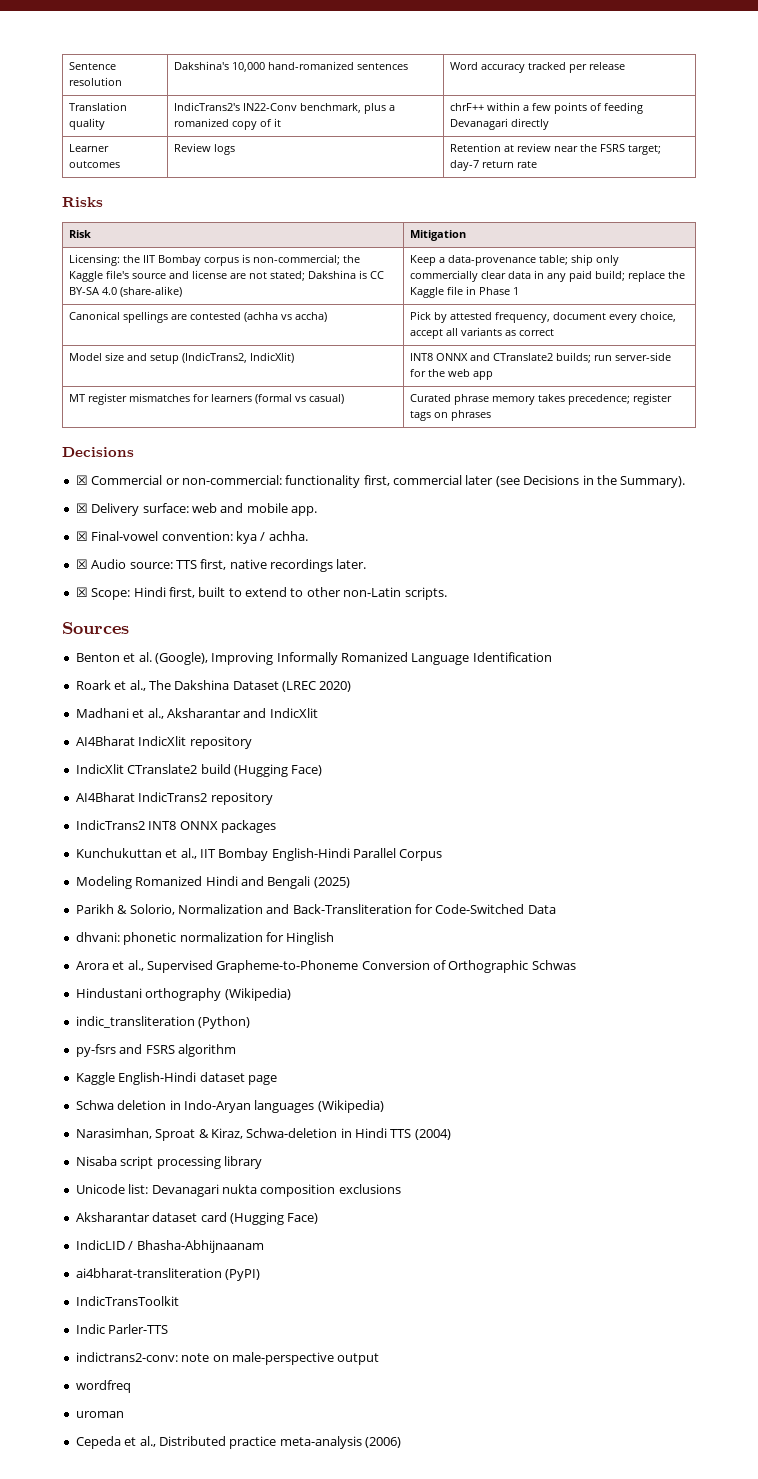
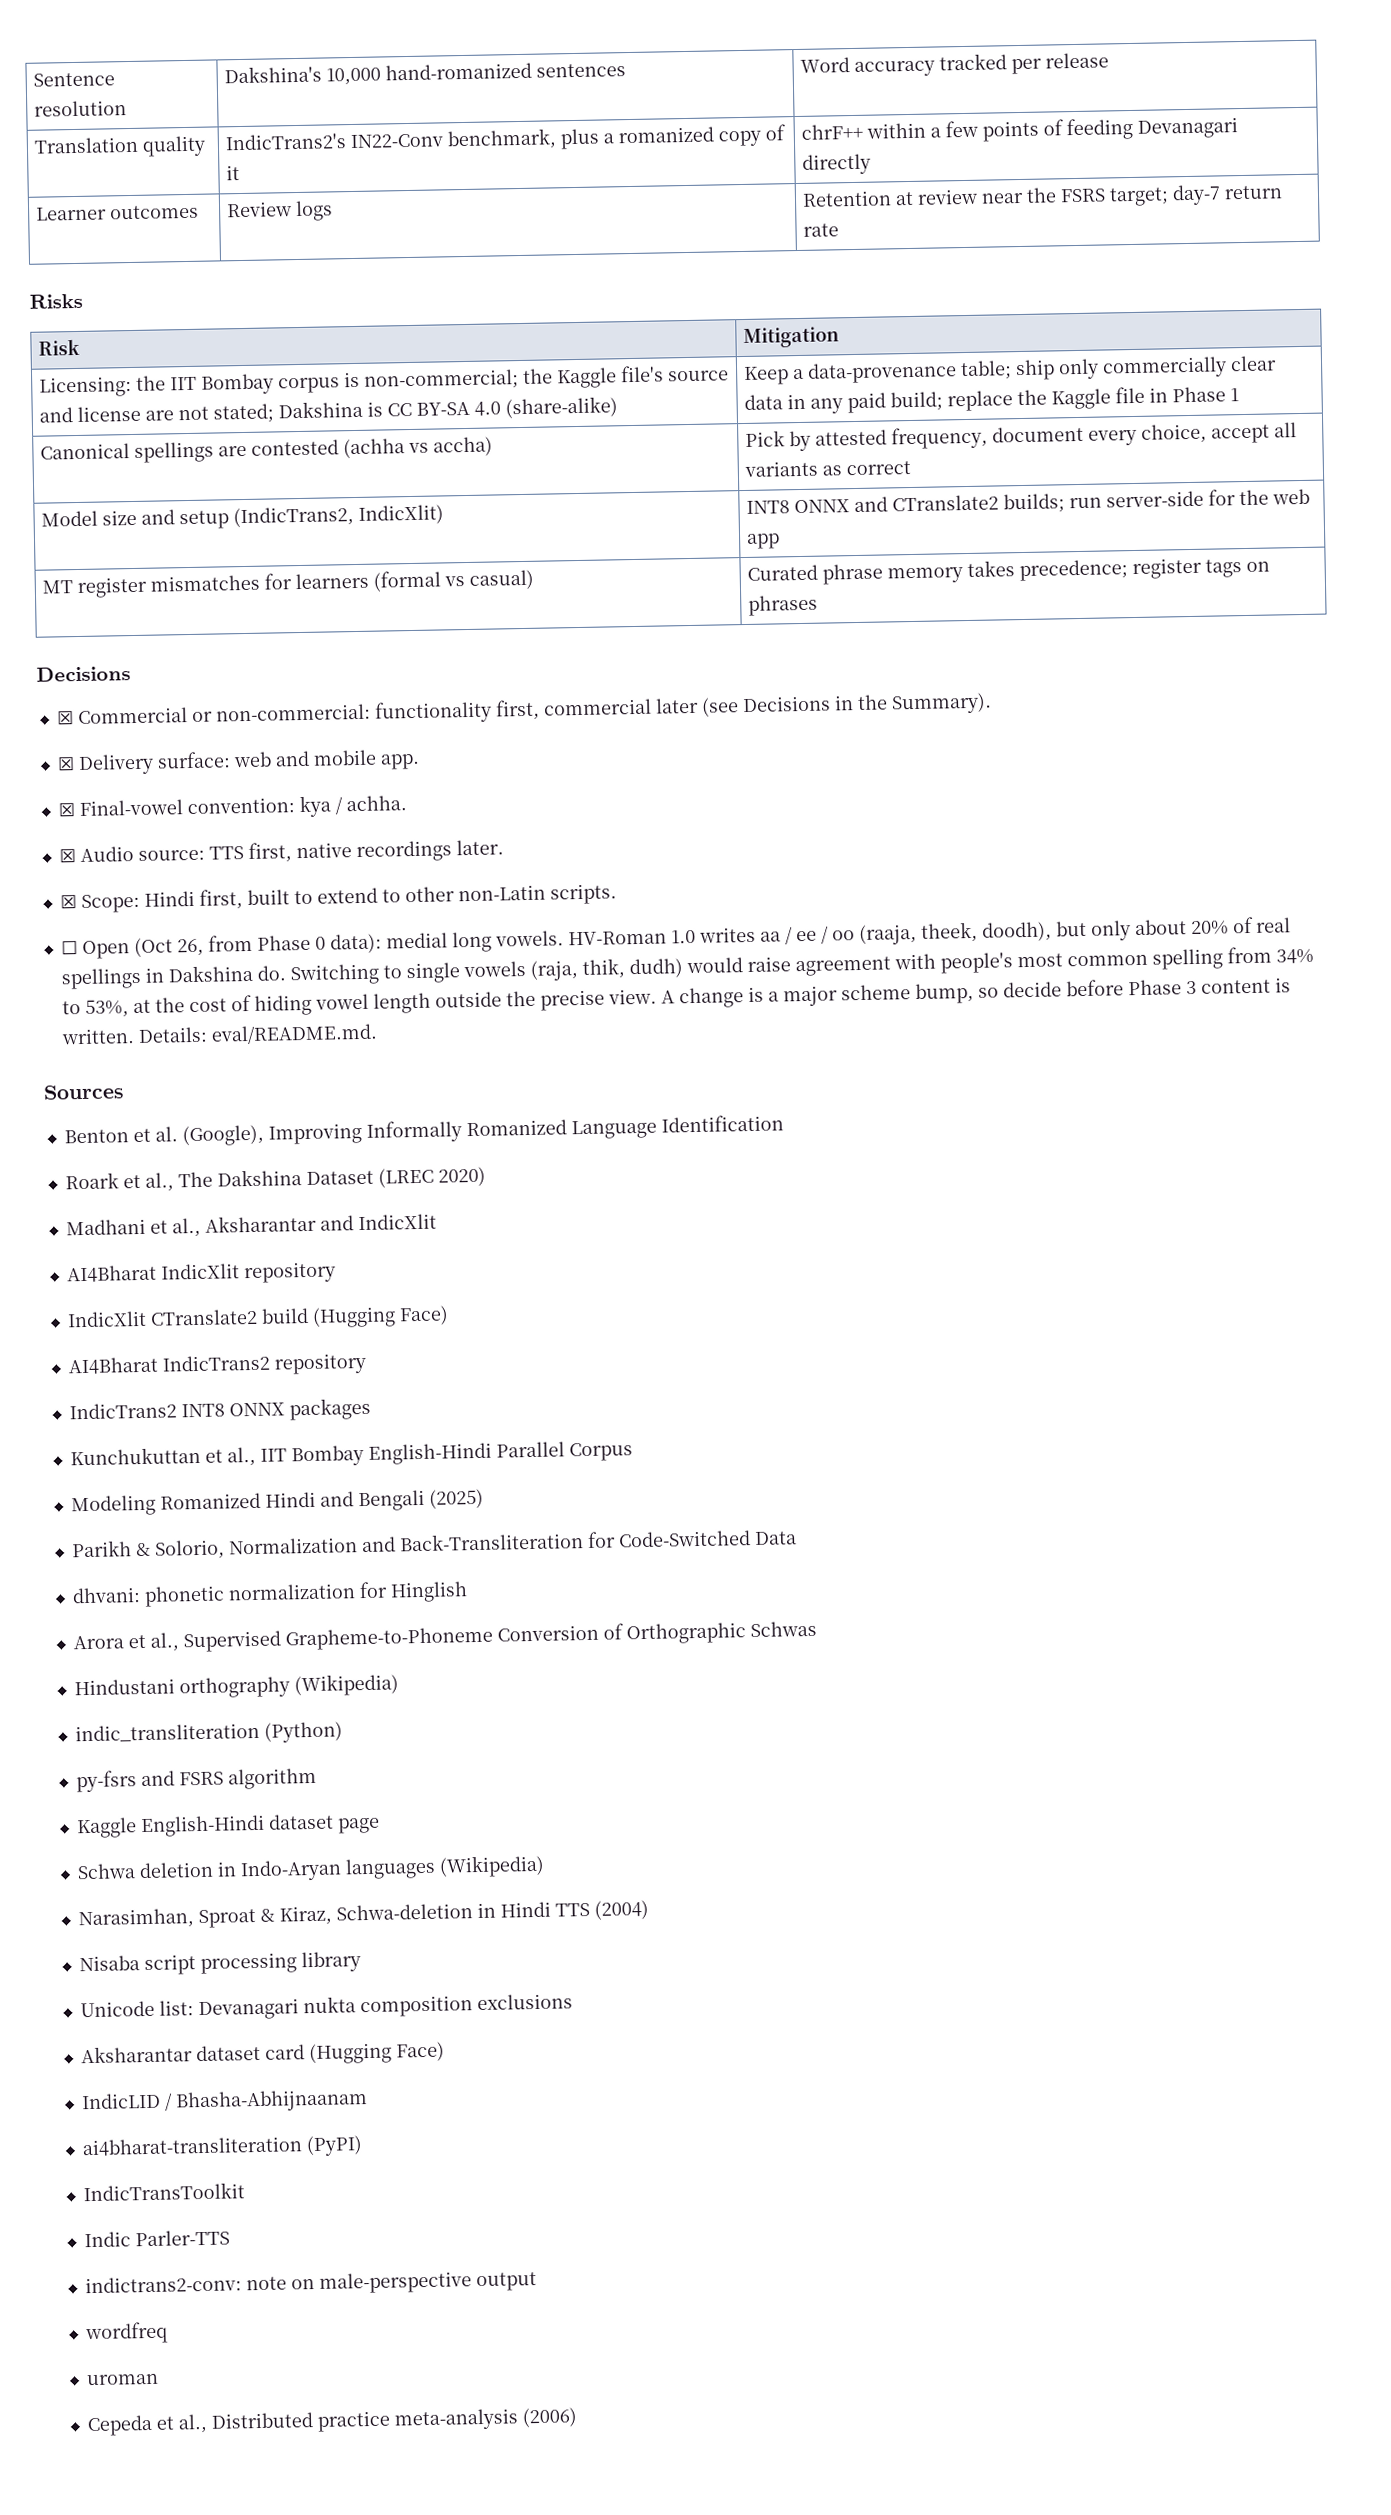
(447, 593) none -> [60,916,1291,959] [60,946,1314,990] [61,977,1291,1018] [60,1023,378,1045] // ☐ Open (Oct 26, from Phase 0 data): medial long vowels. HV-Roman 1.0 writes aa / ee / oo (raaja, theek, doodh), but only about 20% of real spellings in Dakshina do. Switching to single vowels (raja, thik, dudh) would raise agreement with people's most common spelling from 34% to 53%, at the cost of hiding vowel length outside the precise view. A change is a major scheme bump, so decide before Phase 3 content is written. Details: eval/README.md.

